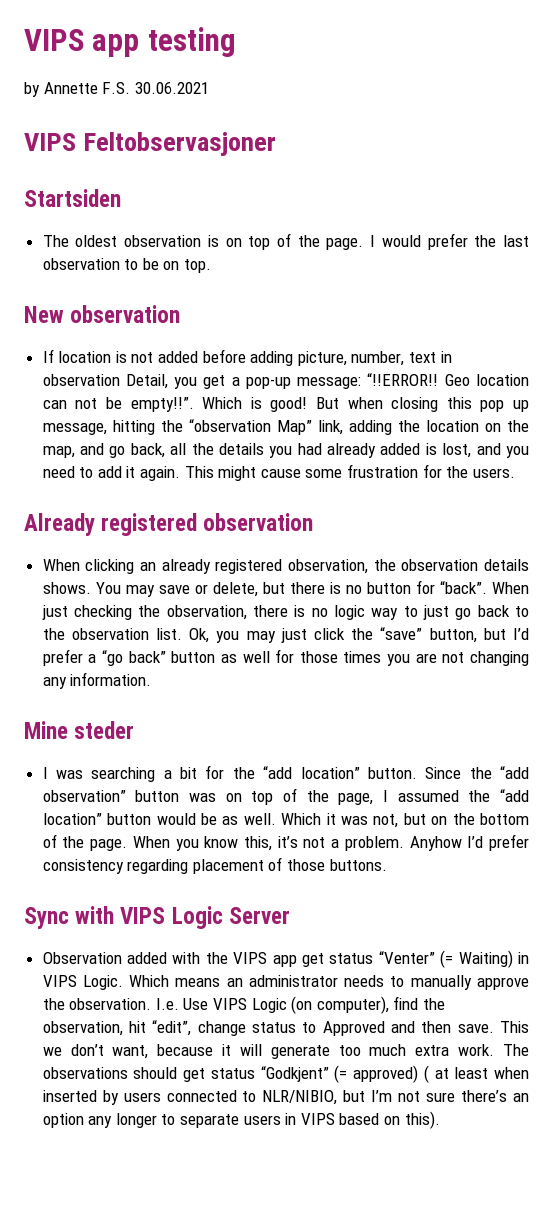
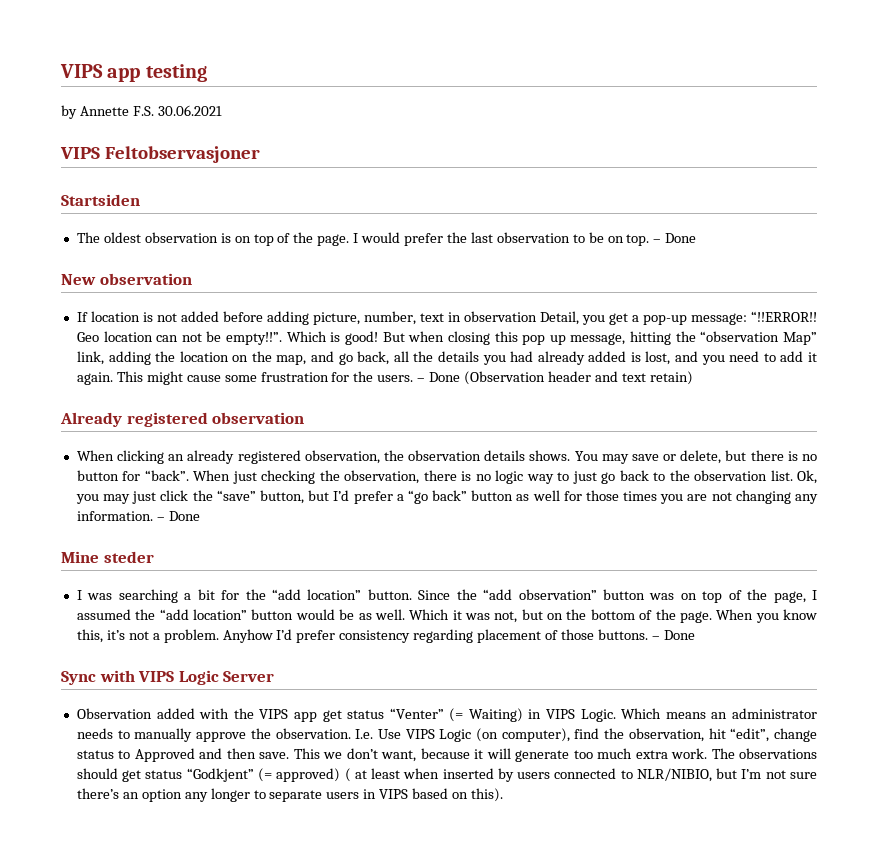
(212, 266) none -> [653,233,697,243] – Done
(515, 473) none -> [417,371,693,385] – Done (Observation header and text retain)
(152, 679) none -> [156,511,200,521] – Done
(387, 865) none -> [651,630,695,640] – Done

